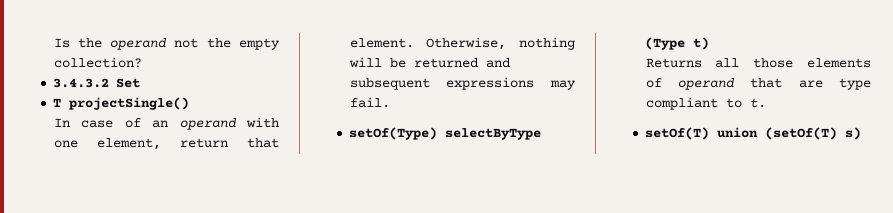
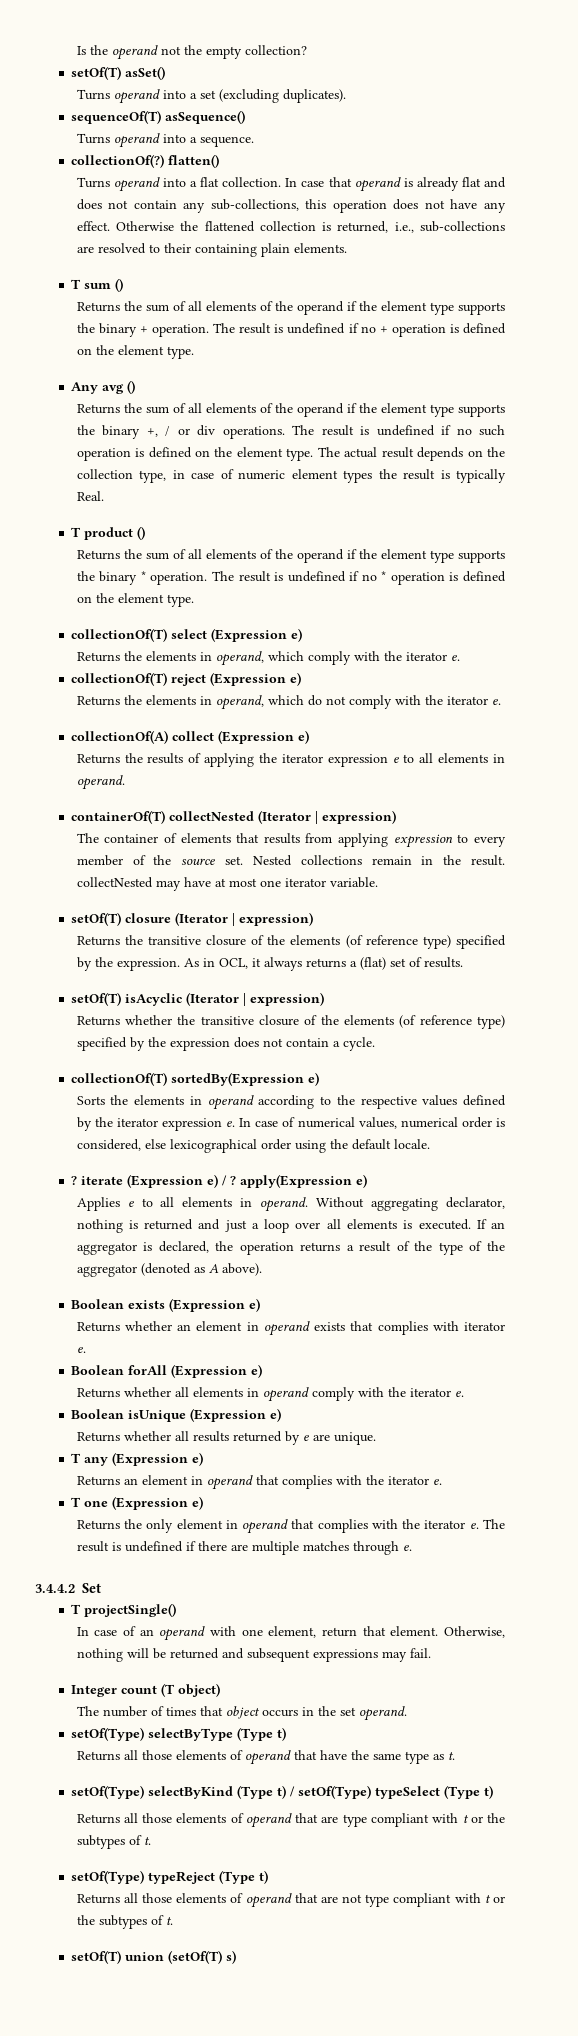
[53,78,110,88] 3.4.3.2 -> [71,66,166,80] [76,89,346,104] [71,110,246,124] [76,133,254,148] [71,154,220,168] [76,177,507,192] [76,199,507,213] [76,221,505,233] [76,243,347,257] [71,278,124,292] [76,301,505,315] [76,323,507,337] [76,345,194,359] [71,380,136,394] [76,403,505,417] [76,425,505,439] [76,447,506,461] [76,469,506,483] [76,491,104,501] [71,526,146,540] [76,549,505,563] [76,571,507,585] [76,593,194,607] [71,628,303,642] [76,651,460,666] [71,672,302,686] [76,695,501,710] [71,730,310,744] [76,753,505,767] [76,775,125,790] [71,810,397,824] [76,833,507,848] [76,855,506,866] [76,877,378,891] [71,912,314,926] [76,935,507,949] [76,957,463,971] [71,992,325,1006] [76,1015,506,1029] [76,1037,375,1051] [71,1072,320,1086] [76,1095,506,1110] [76,1117,505,1131] [76,1139,430,1153] [71,1174,368,1188] [76,1197,506,1212] [76,1219,505,1233] [76,1241,506,1255] [76,1263,262,1277] [71,1298,261,1312] [76,1321,505,1336] [76,1347,86,1353] [71,1364,263,1378] [76,1387,464,1402] [71,1408,282,1422] [76,1431,376,1445] [71,1452,204,1466] [76,1475,442,1490] [71,1496,204,1510] [76,1519,506,1534] [76,1541,412,1555] [35,1584,75,1593] setOf(T) asSet() // Turns operand into a set (excluding duplicates). // sequenceOf(T) asSequence() // Turns operand into a sequence. // collectionOf(?) flatten() // Turns operand into a flat collection. In case that operand is already flat and does not contain any sub-collections, this operation does not have any effect. Otherwise the flattened collection is returned, i.e., sub-collections are resolved to their containing plain elements. // T sum () // Returns the sum of all elements of the operand if the element type supports the binary + operation. The result is undefined if no + operation is defined on the element type. // Any avg () // Returns the sum of all elements of the operand if the element type supports the binary +, / or div operations. The result is undefined if no such operation is defined on the element type. The actual result depends on the collection type, in case of numeric element types the result is typically Real. // T product () // Returns the sum of all elements of the operand if the element type supports the binary * operation. The result is undefined if no * operation is defined on the element type. // collectionOf(T) select (Expression e) // Returns the elements in operand, which comply with the iterator e. // collectionOf(T) reject (Expression e) // Returns the elements in operand, which do not comply with the iterator e. // collectionOf(A) collect (Expression e) // Returns the results of applying the iterator expression e to all elements in operand. // containerOf(T) collectNested (Iterator | expression) // The container of elements that results from applying expression to every member of the source set. Nested collections remain in the result. collectNested may have at most one iterator variable. // setOf(T) closure (Iterator | expression) // Returns the transitive closure of the elements (of reference type) specified by the expression. As in OCL, it always returns a (flat) set of results. // setOf(T) isAcyclic (Iterator | expression) // Returns whether the transitive closure of the elements (of reference type) specified by the expression does not contain a cycle. // collectionOf(T) sortedBy(Expression e) // Sorts the elements in operand according to the respective values defined by the iterator expression e. In case of numerical values, numerical order is considered, else lexicographical order using the default locale. // ? iterate (Expression e) / ? apply(Expression e) // Applies e to all elements in operand. Without aggregating declarator, nothing is returned and just a loop over all elements is executed. If an aggregator is declared, the operation returns a result of the type of the aggregator (denoted as A above). // Boolean exists (Expression e) // Returns whether an element in operand exists that complies with iterator e. // Boolean forAll (Expression e) // Returns whether all elements in operand comply with the iterator e. // Boolean isUnique (Expression e) // Returns whether all results returned by e are unique. // T any (Expression e) // Returns an element in operand that complies with the iterator e. // T one (Expression e) // Returns the only element in operand that complies with the iterator e. The result is undefined if there are multiple matches through e. // 3.4.4.2
[349,127,542,140] setOf(Type) selectByType -> [71,1683,221,1697] [76,1706,407,1721] [71,1727,287,1741] [76,1750,455,1765] [71,1785,441,1799] Integer count (T object) // The number of times that object occurs in the set operand. // setOf(Type) selectByType (Type t) // Returns all those elements of operand that have the same type as t. // setOf(Type) selectByKind (Type t) / setOf(Type) typeSelect
[725,98,742,108] to -> [432,1813,505,1823] [76,1835,151,1849] [71,1870,269,1884] [76,1893,505,1908] [76,1915,164,1929] with t or the subtypes of t. // setOf(Type) typeReject (Type t) // Returns all those elements of operand that are not type compliant with t or the subtypes of

